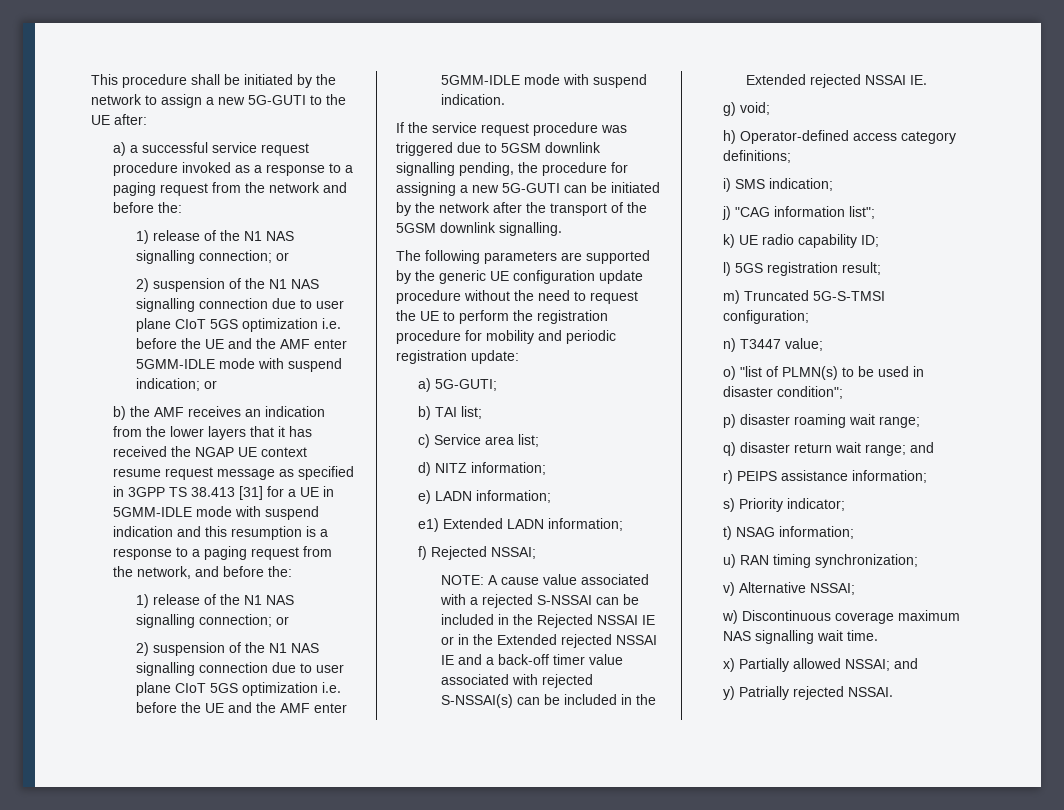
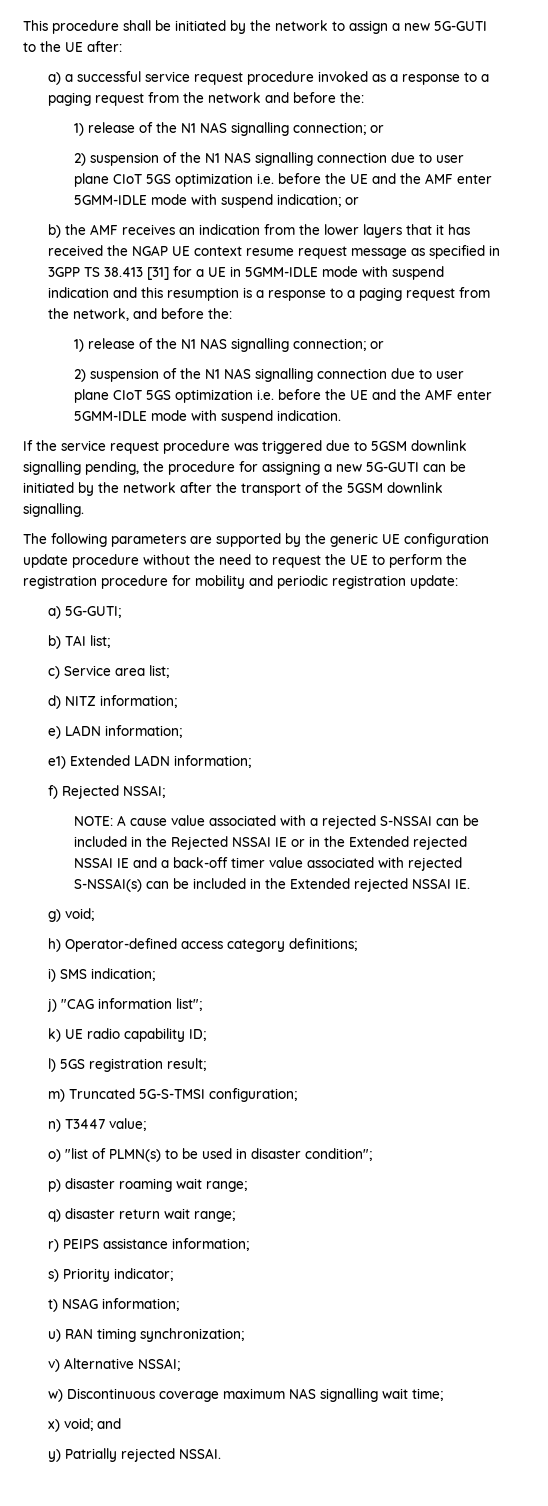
[910,442,935,453] and -> (236, 1216) none
[847,630,879,641] time. -> [412,1388,444,1401] time;
[739,658,891,672] Partially allowed NSSAI; -> [64,1418,94,1431] void;

